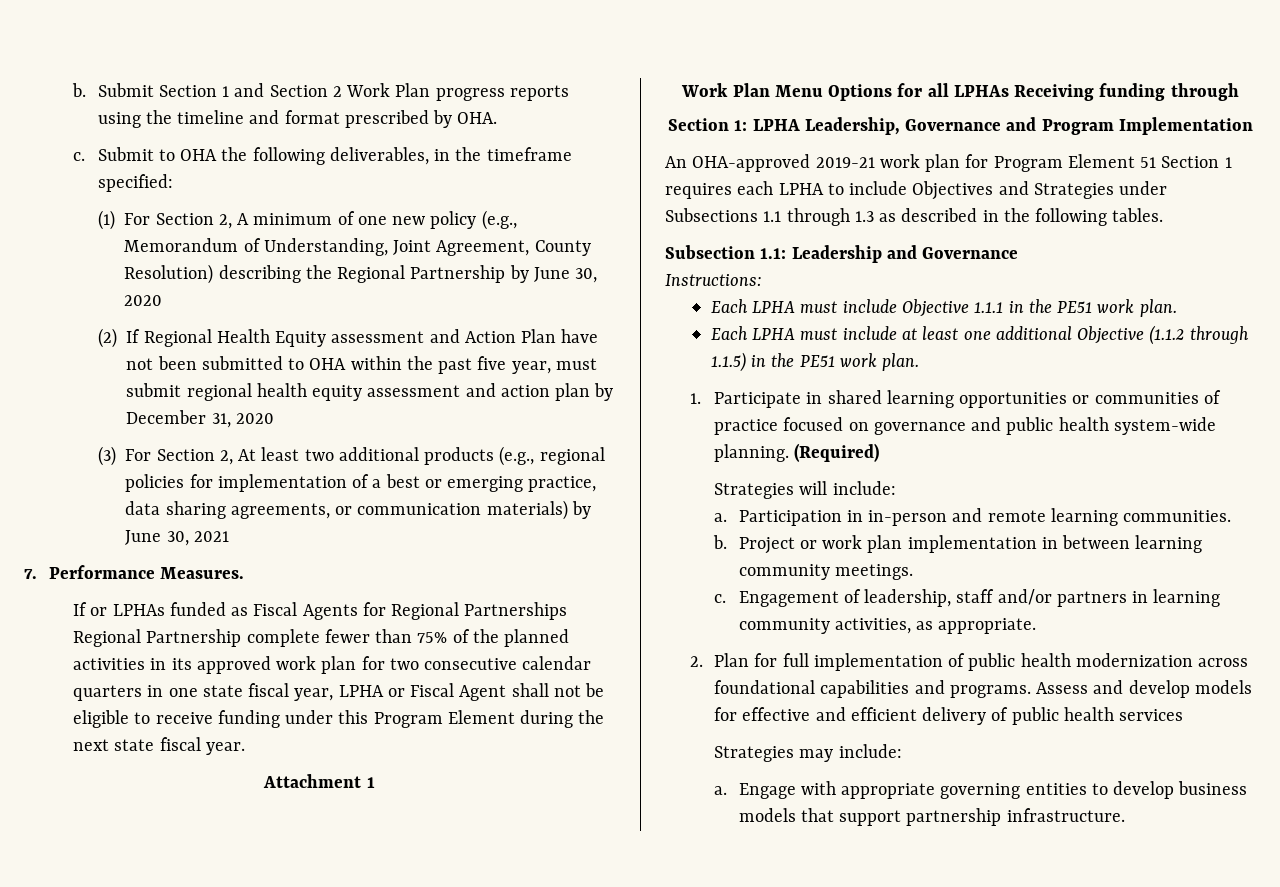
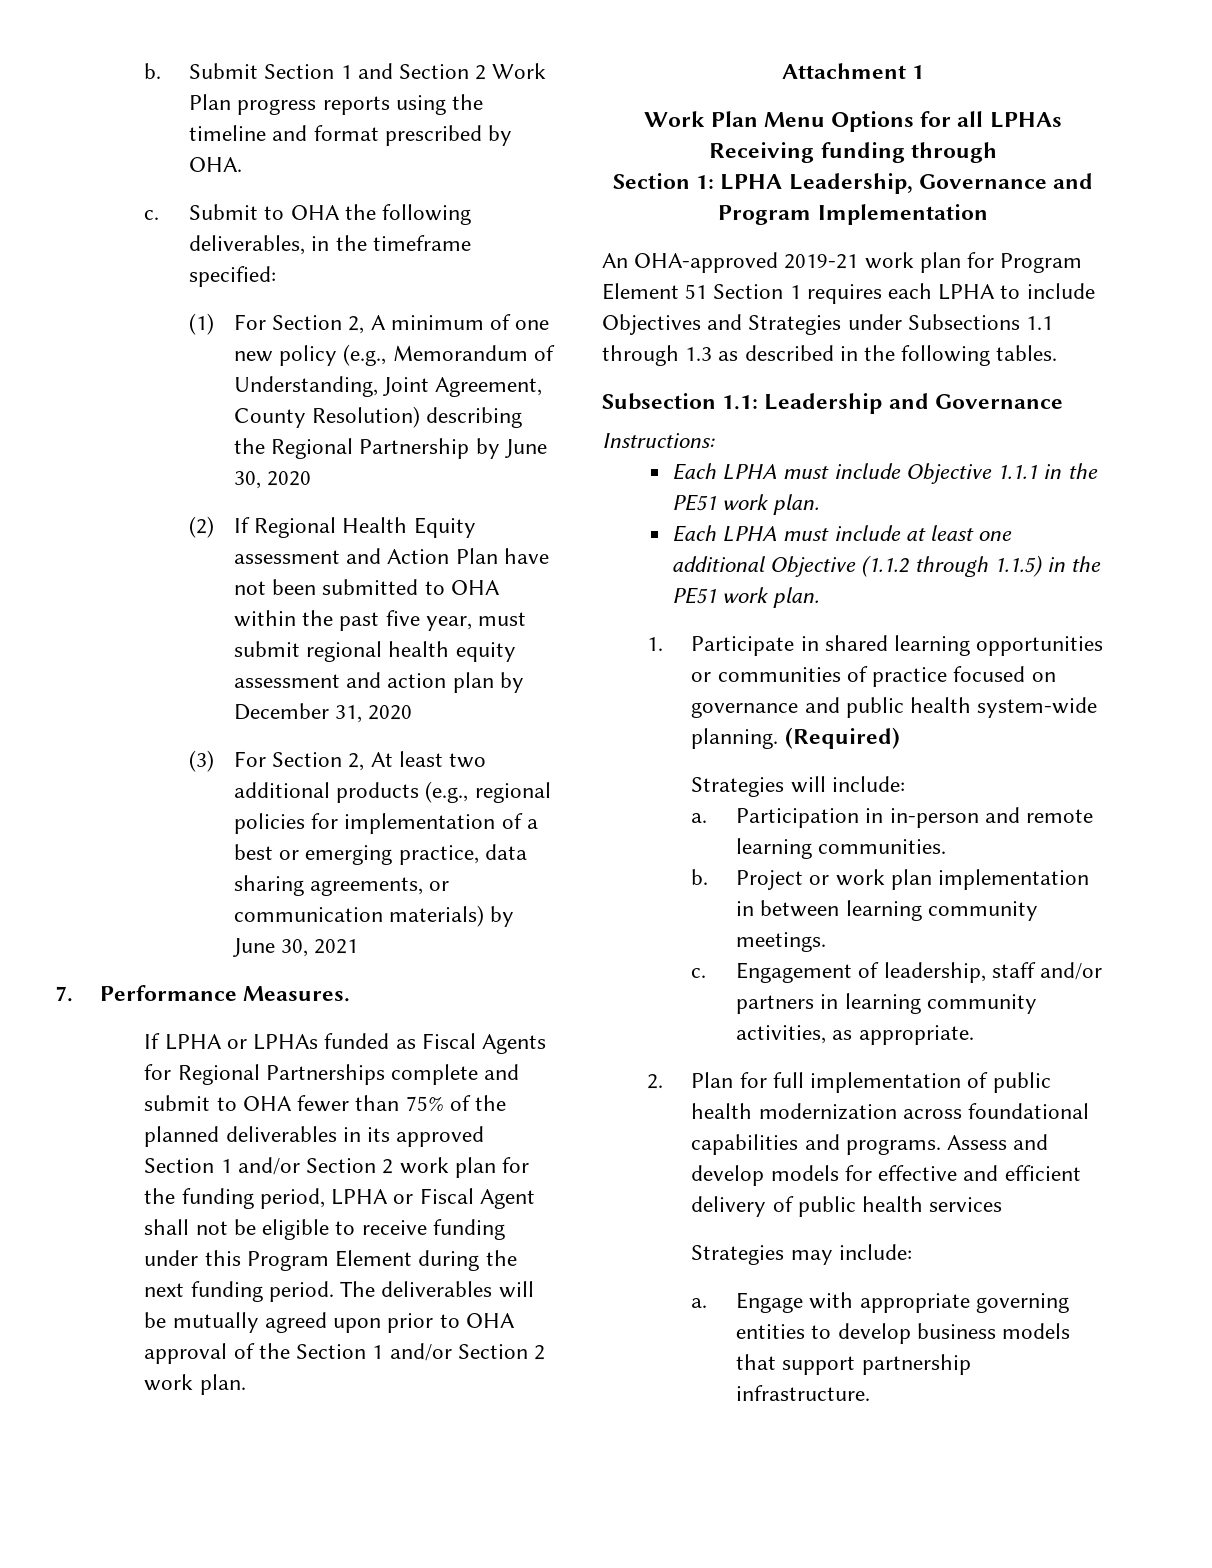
(88, 609) none -> [164,1034,222,1050] LPHA
[73,629,320,647] Regional Partnership complete -> [391,1064,520,1085] [144,1095,292,1111] complete and submit to OHA
[73,658,146,670] activities -> [225,1126,337,1142] deliverables
[276,656,592,674] [73,683,334,701] work plan for two consecutive calendar quarters in one state fiscal year, -> [144,1157,529,1178] [144,1188,325,1209] Section 1 and/or Section 2 work plan for the funding period,
[114,737,245,755] state fiscal year. -> [190,1281,534,1302] [144,1312,515,1333] [144,1343,545,1364] [144,1374,246,1395] funding period. The deliverables will be mutually agreed upon prior to OHA approval of the Section 1 and/or Section 2 work plan.

